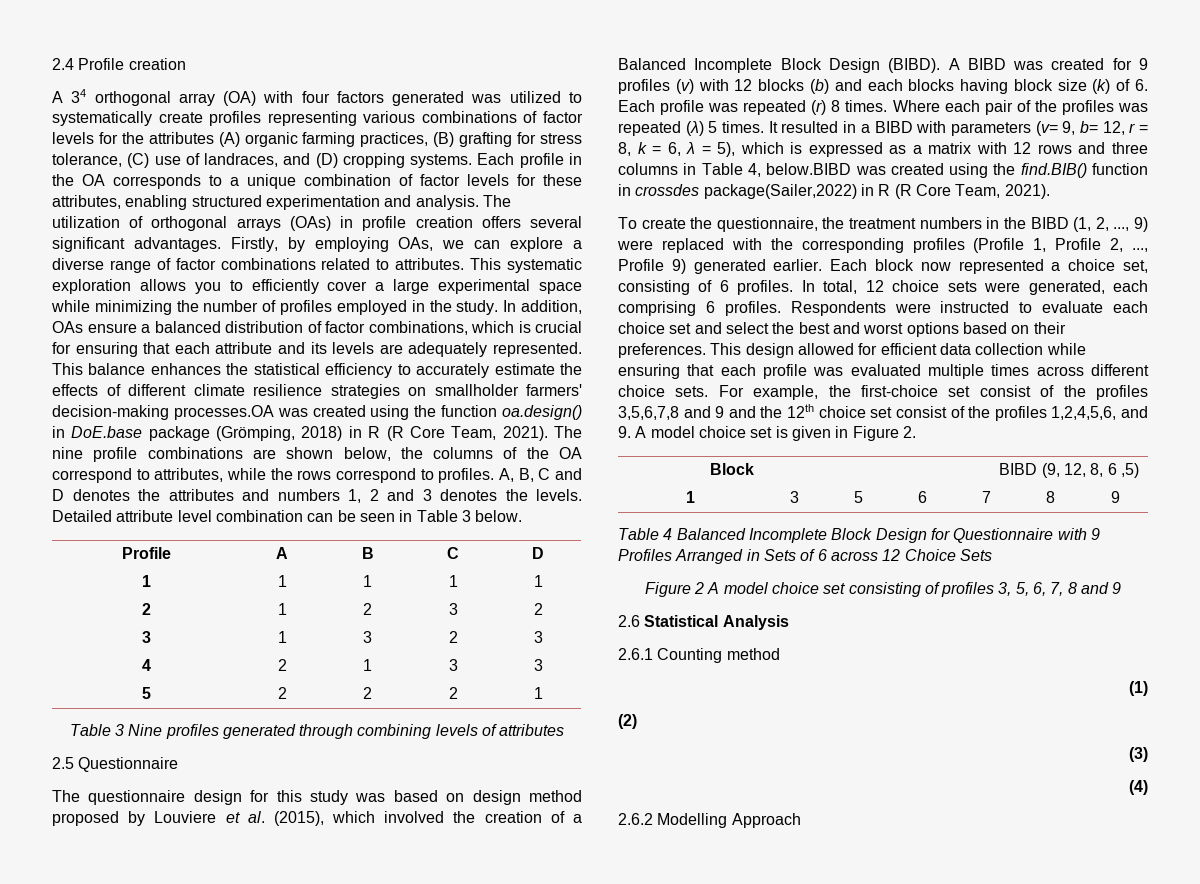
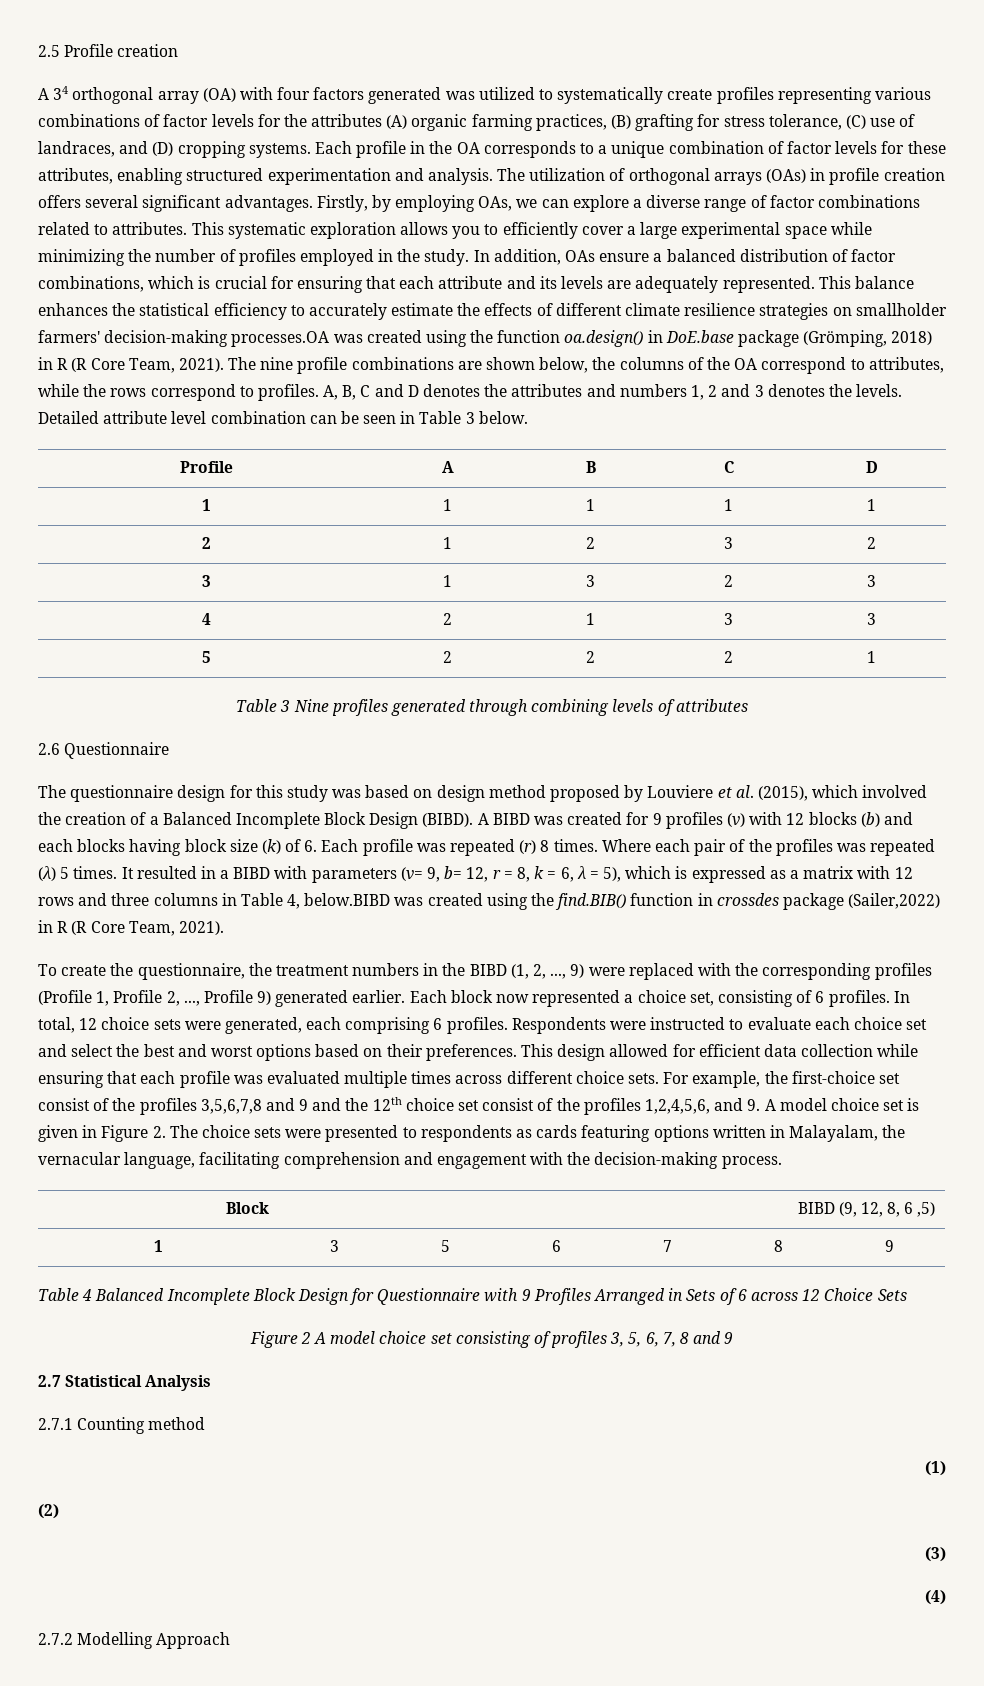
[52,58,74,70] 2.4 -> [38,45,60,57] 2.5
[52,757,74,769] 2.5 -> [38,743,60,755] 2.6
[703,184,857,199] package(Sailer,2022) -> [782,893,941,910] package (Sailer,2022)
(916, 432) none -> [169,1125,906,1142] [38,1152,782,1169] The choice sets were presented to respondents as cards featuring options written in Malayalam, the vernacular language, facilitating comprehension and engagement with the decision-making process.
[618,615,640,627] 2.6 -> [38,1375,61,1387] 2.7
[618,648,653,660] 2.6.1 -> [38,1418,73,1430] 2.7.1
[618,813,653,825] 2.6.2 -> [38,1633,73,1645] 2.7.2

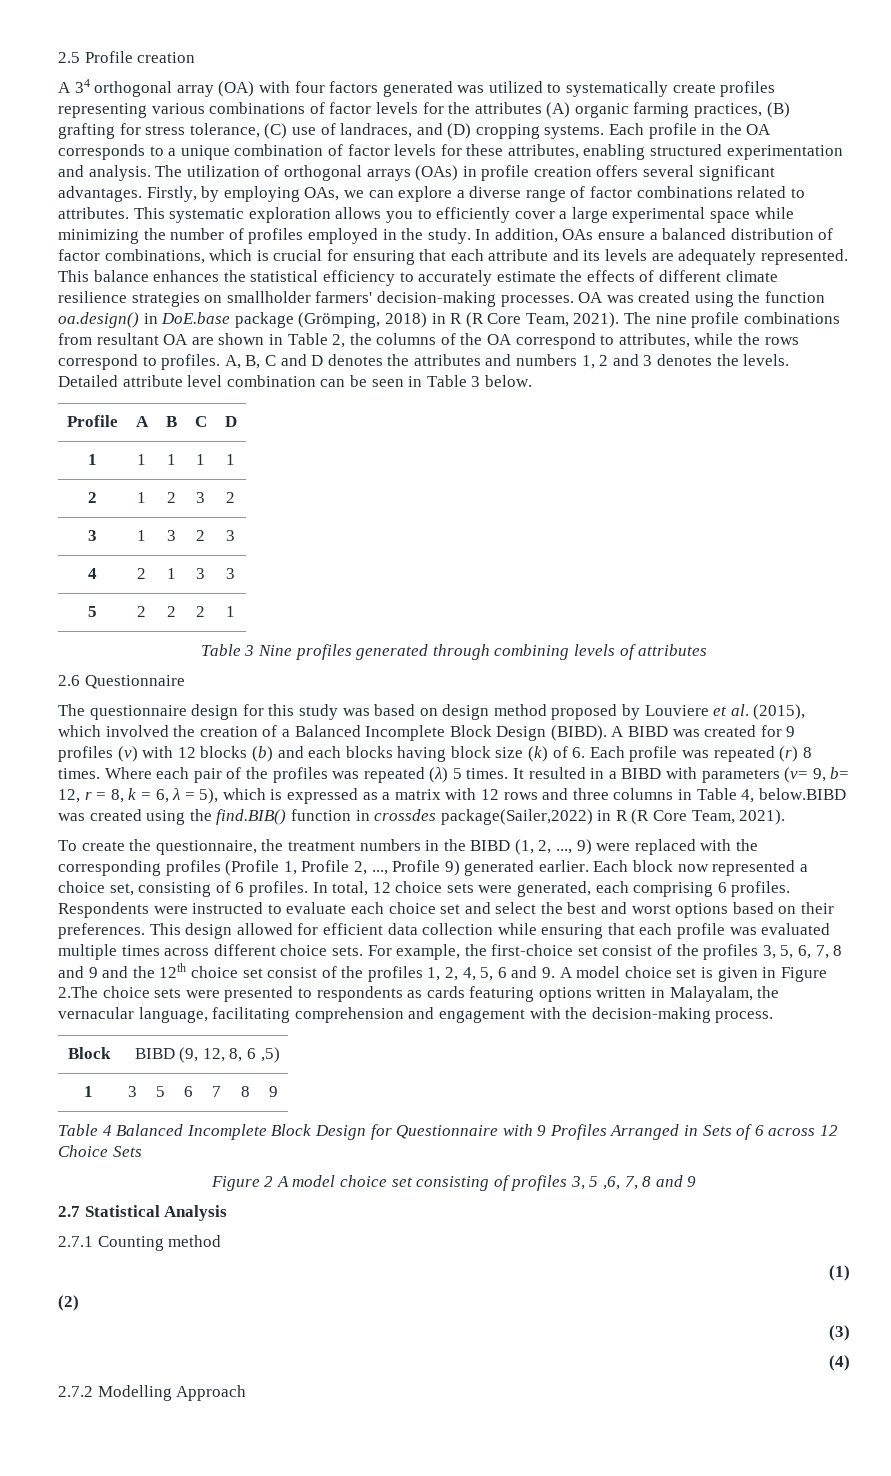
[231,331,330,347] processes.OA -> [500,292,604,307] processes. OA
[457,357,589,373] are shown below, -> [58,333,346,348] from resultant OA are shown in Table 2,
[782,893,941,910] package (Sailer,2022) -> [440,809,593,825] package(Sailer,2022)
[200,1099,262,1114] 3,5,6,7,8 -> [762,945,843,959] 3, 5, 6, 7, 8
[644,1099,710,1114] 1,2,4,5,6, -> [427,967,507,981] 1, 2, 4, 5, 6
[152,1125,198,1138] 2. The -> [58,986,98,998] 2.The
[628,1332,659,1347] 5, 6, -> [589,1176,621,1190] 5 ,6,

